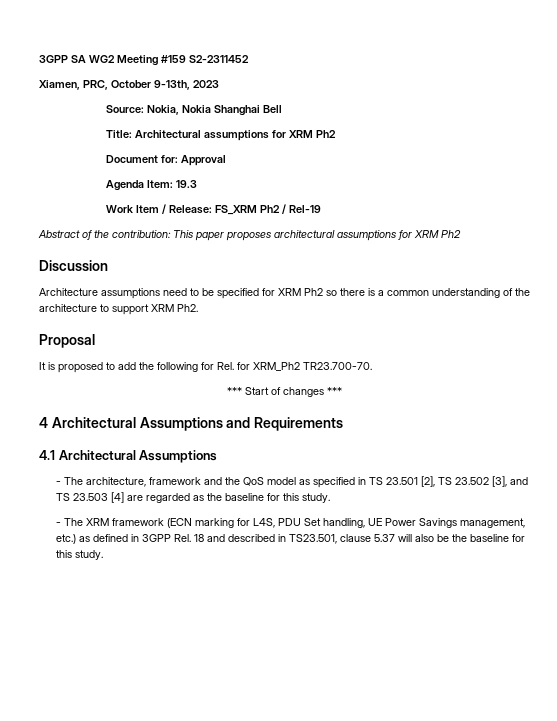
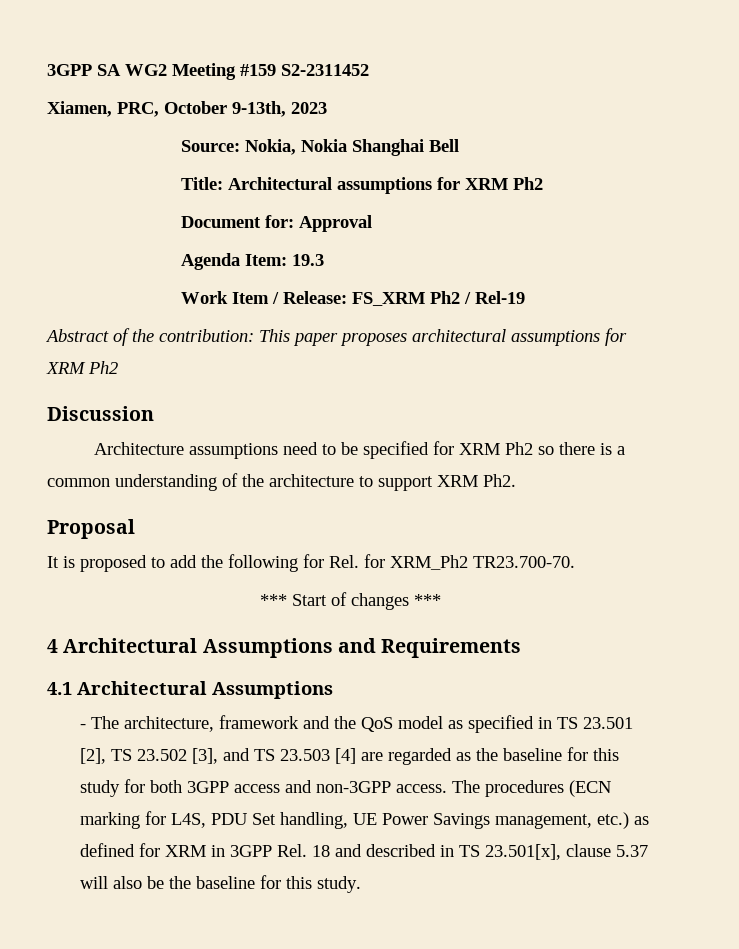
[301,493,330,503] [55,518,164,526] study. // - The XRM framework -> [80,779,565,797] study for both 3GPP access and non-3GPP access. The procedures
(128, 538) none -> [139,843,207,857] for XRM
[288,534,337,544] TS23.501, -> [459,844,562,860] TS 23.501[x],

